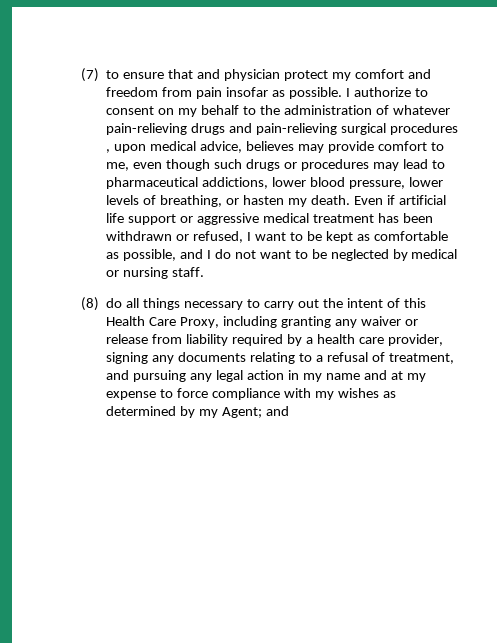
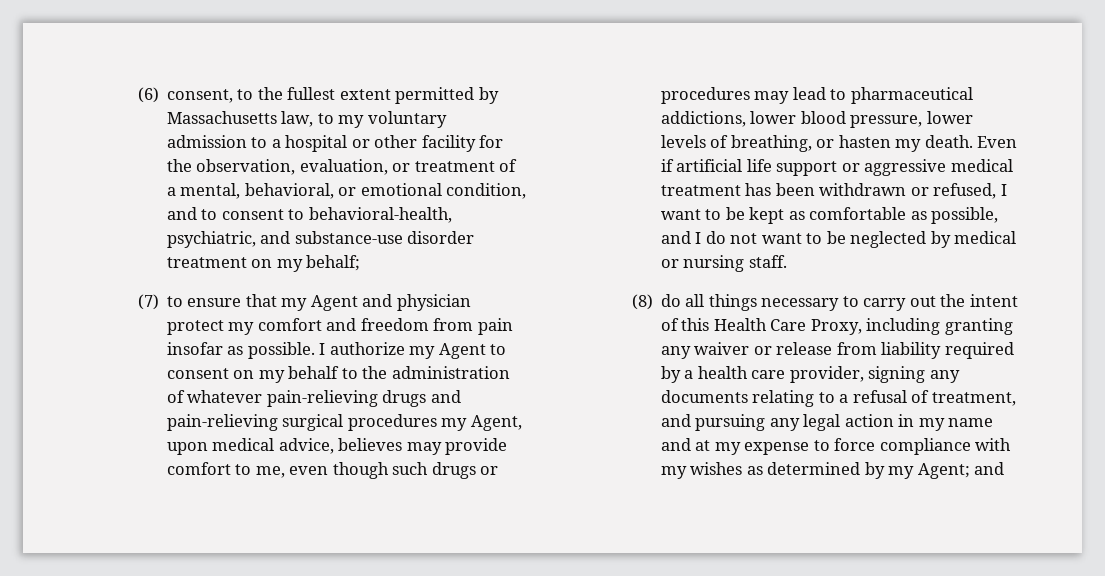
(81, 75) none -> [137,87,499,104] [166,111,447,128] [166,135,504,152] [166,159,518,175] [166,183,527,199] [166,207,452,223] [166,231,475,248] [166,255,361,272] (6) consent, to the fullest extent permitted by Massachusetts law, to my voluntary admission to a hospital or other facility for the observation, evaluation, or treatment of a mental, behavioral, or emotional condition, and to consent to behavioral-health, psychiatric, and substance-use disorder treatment on my behalf; //
(194, 74) none -> [281,295,358,311] my Agent
(411, 92) none -> [409,343,486,359] my Agent
[106,149,111,153] , -> [441,415,522,431] my Agent,

